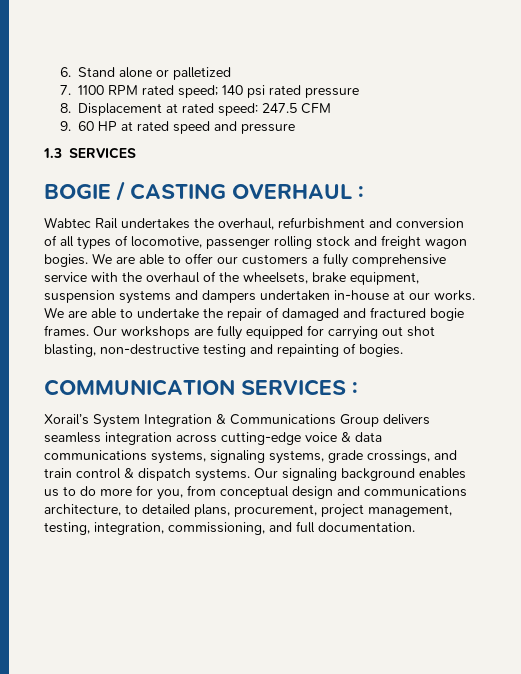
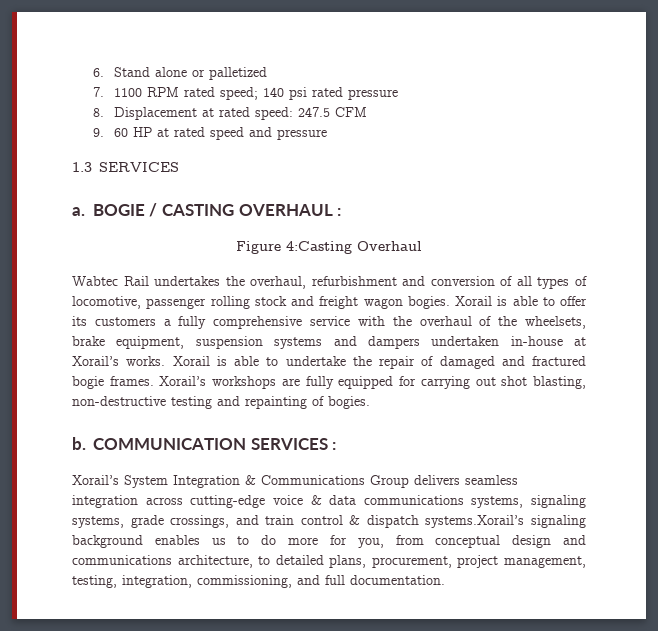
(136, 153) none -> [72,207,85,216] a.
(364, 192) none -> [236,241,422,254] // Figure 4:Casting Overhaul
[92,253,135,264] We are -> [455,296,508,306] Xorail is
[217,256,238,264] our -> [72,316,87,326] its
[409,290,475,301] [44,307,87,318] our works. We are -> [72,356,227,366] Xorail’s works. Xorail is
[93,326,117,336] Our -> [159,376,207,386] Xorail’s
(403, 350) none -> [72,437,86,450] b.
[195,468,278,482] systems. Our -> [425,515,525,528] systems.Xorail’s

